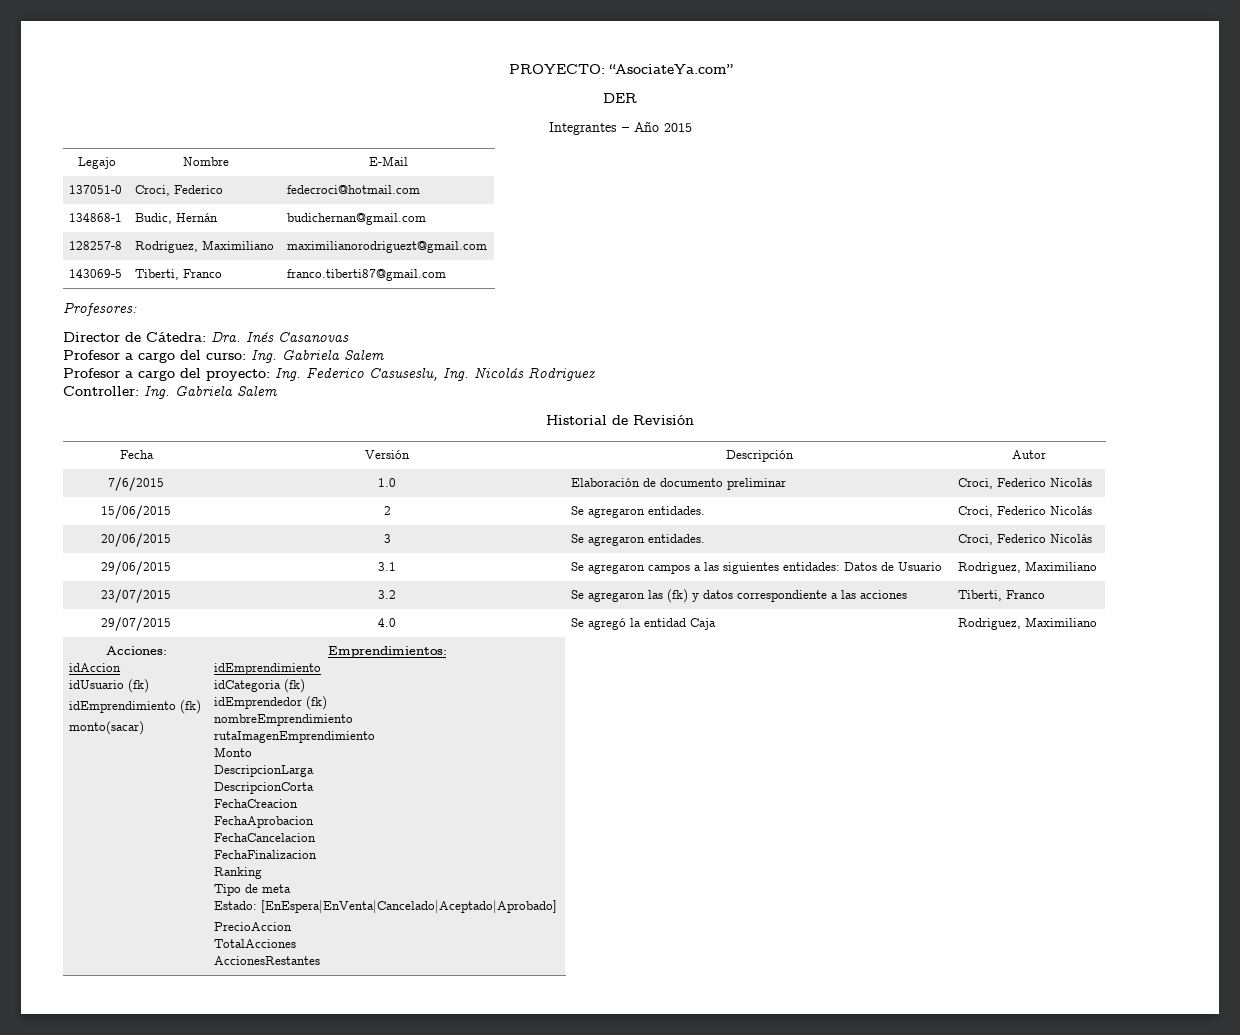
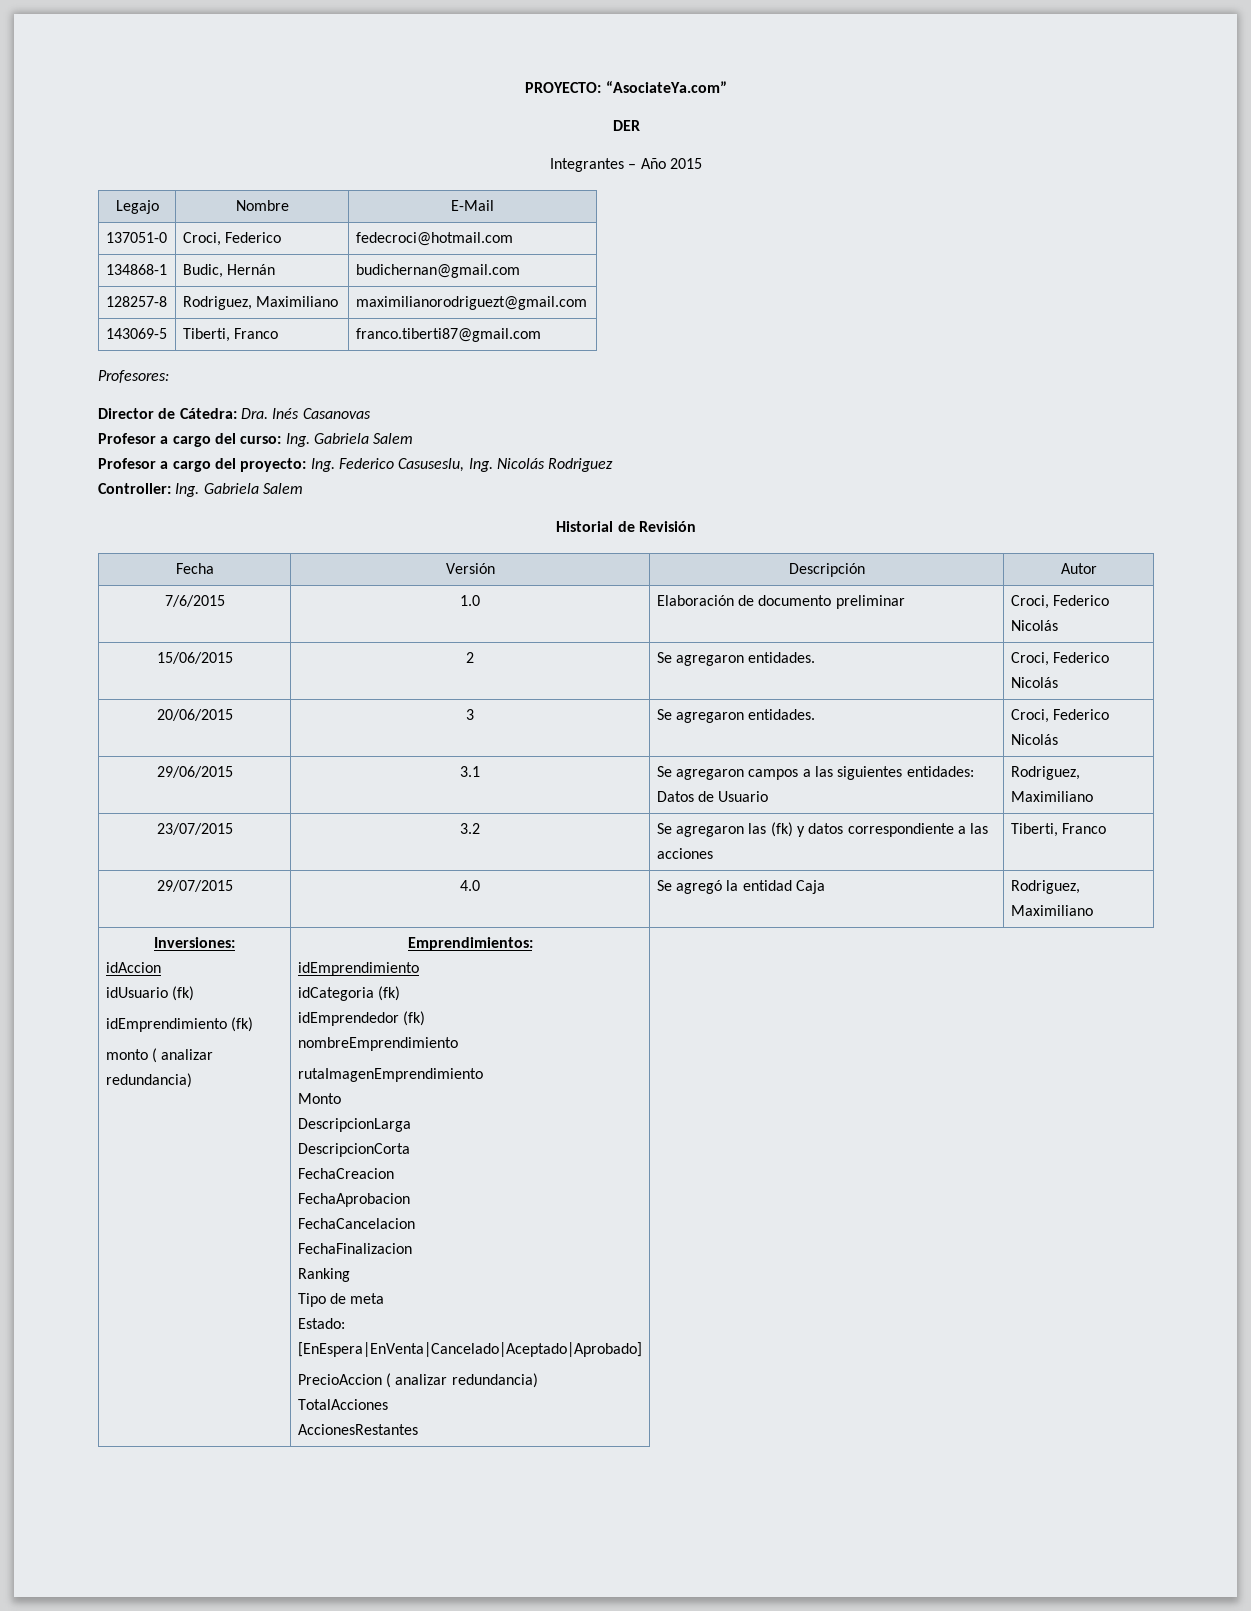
[105,646,167,655] Acciones: -> [154,937,235,948] Inversiones:
[69,721,145,735] monto(sacar) -> [105,1048,214,1063] [105,1073,192,1088] monto ( analizar redundancia)
(293, 926) none -> [386,1373,538,1388] ( analizar redundancia)

